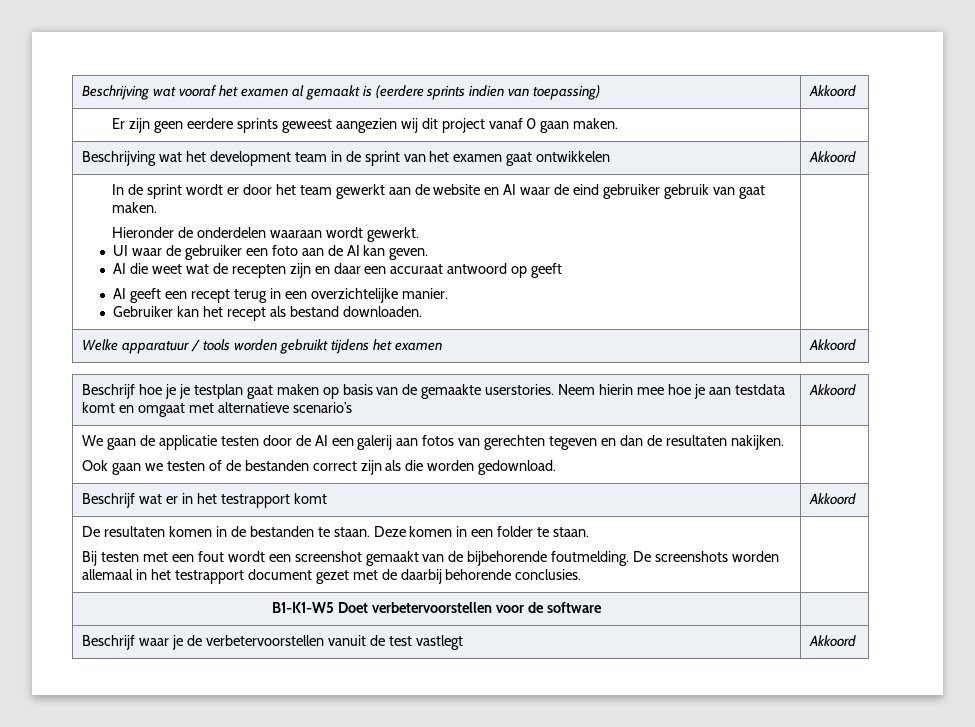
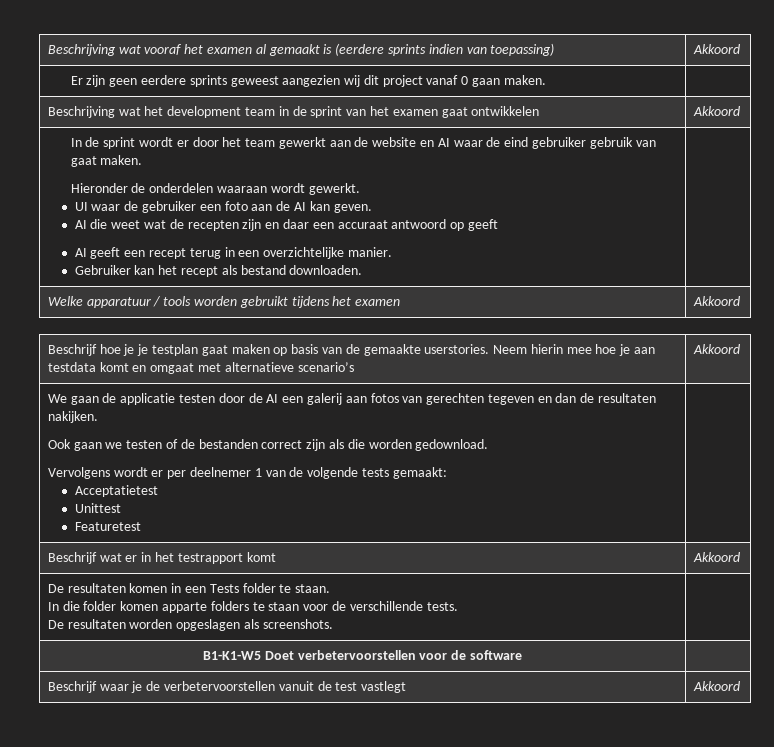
(557, 467) none -> [47,467,447,479] [74,485,158,497] [74,503,121,513] [74,522,141,531] // Vervolgens wordt er per deelnemer 1 van de volgende tests gemaakt: // Acceptatietest // Unittest // Featuretest
[230,526,589,537] [82,551,779,566] [82,569,582,584] de bestanden te staan. Deze komen in een folder te staan. // Bij testen met een fout wordt een screenshot gemaakt van de bijbehorende foutmelding. De screenshots worden allemaal in het testrapport document gezet met de daarbij behorende conclusies. -> [185,583,331,593] [47,601,458,613] [47,619,333,631] een Tests folder te staan. // In die folder komen apparte folders te staan voor de verschillende tests. // De resultaten worden opgeslagen als screenshots.

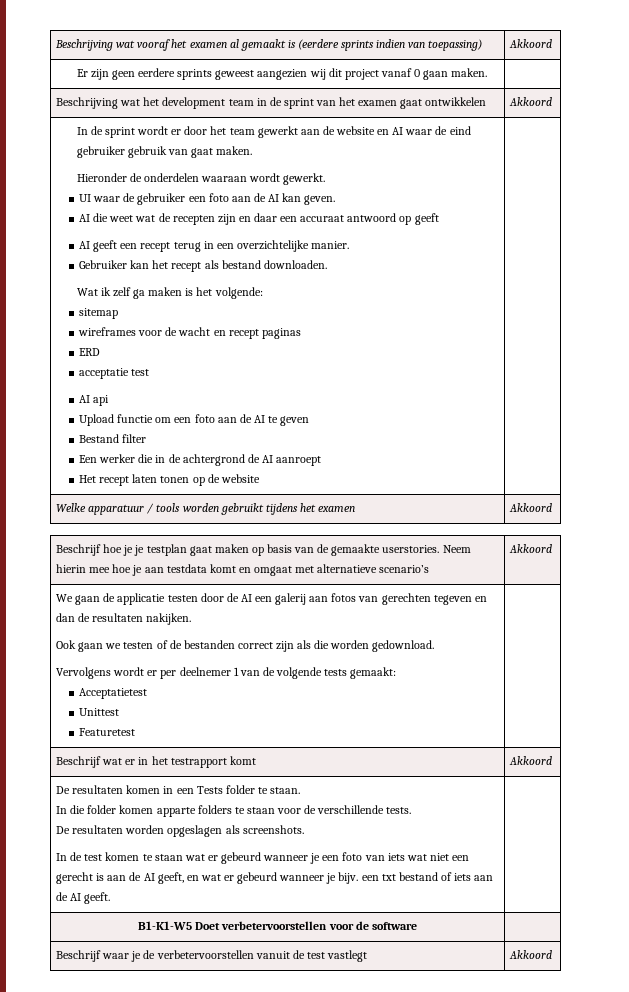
(363, 270) none -> [76,287,263,299] [79,308,119,319] [78,327,301,339] [79,348,101,356] [79,368,150,379] [79,395,110,406] [79,414,310,426] [79,434,147,443] [79,454,321,466] [79,474,260,486] // Wat ik zelf ga maken is het volgende: // sitemap // wireframes voor de wacht en recept paginas // ERD // acceptatie test // AI api // Upload functie om een foto aan de AI te geven // Bestand filter // Een werker die in de achtergrond de AI aanroept // Het recept laten tonen op de website
(333, 624) none -> [56,852,469,864] [56,872,494,884] [56,892,111,904] // In de test komen te staan wat er gebeurd wanneer je een foto van iets wat niet een gerecht is aan de AI geeft, en wat er gebeurd wanneer je bijv. een txt bestand of iets aan de AI geeft.

